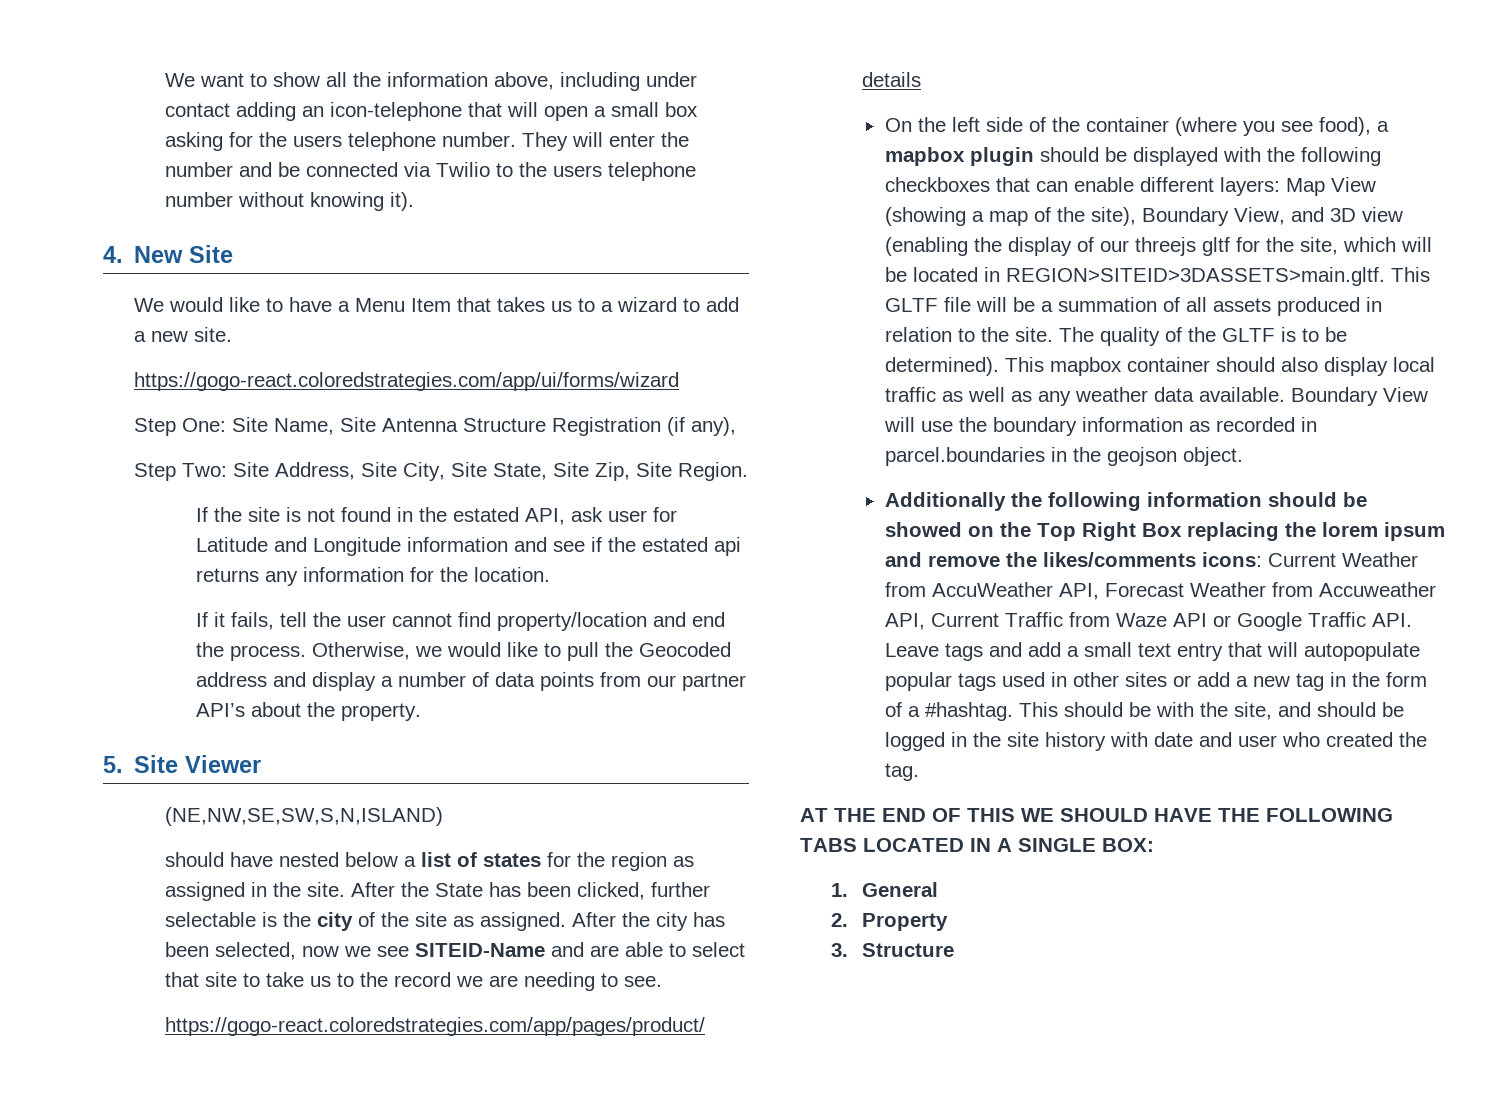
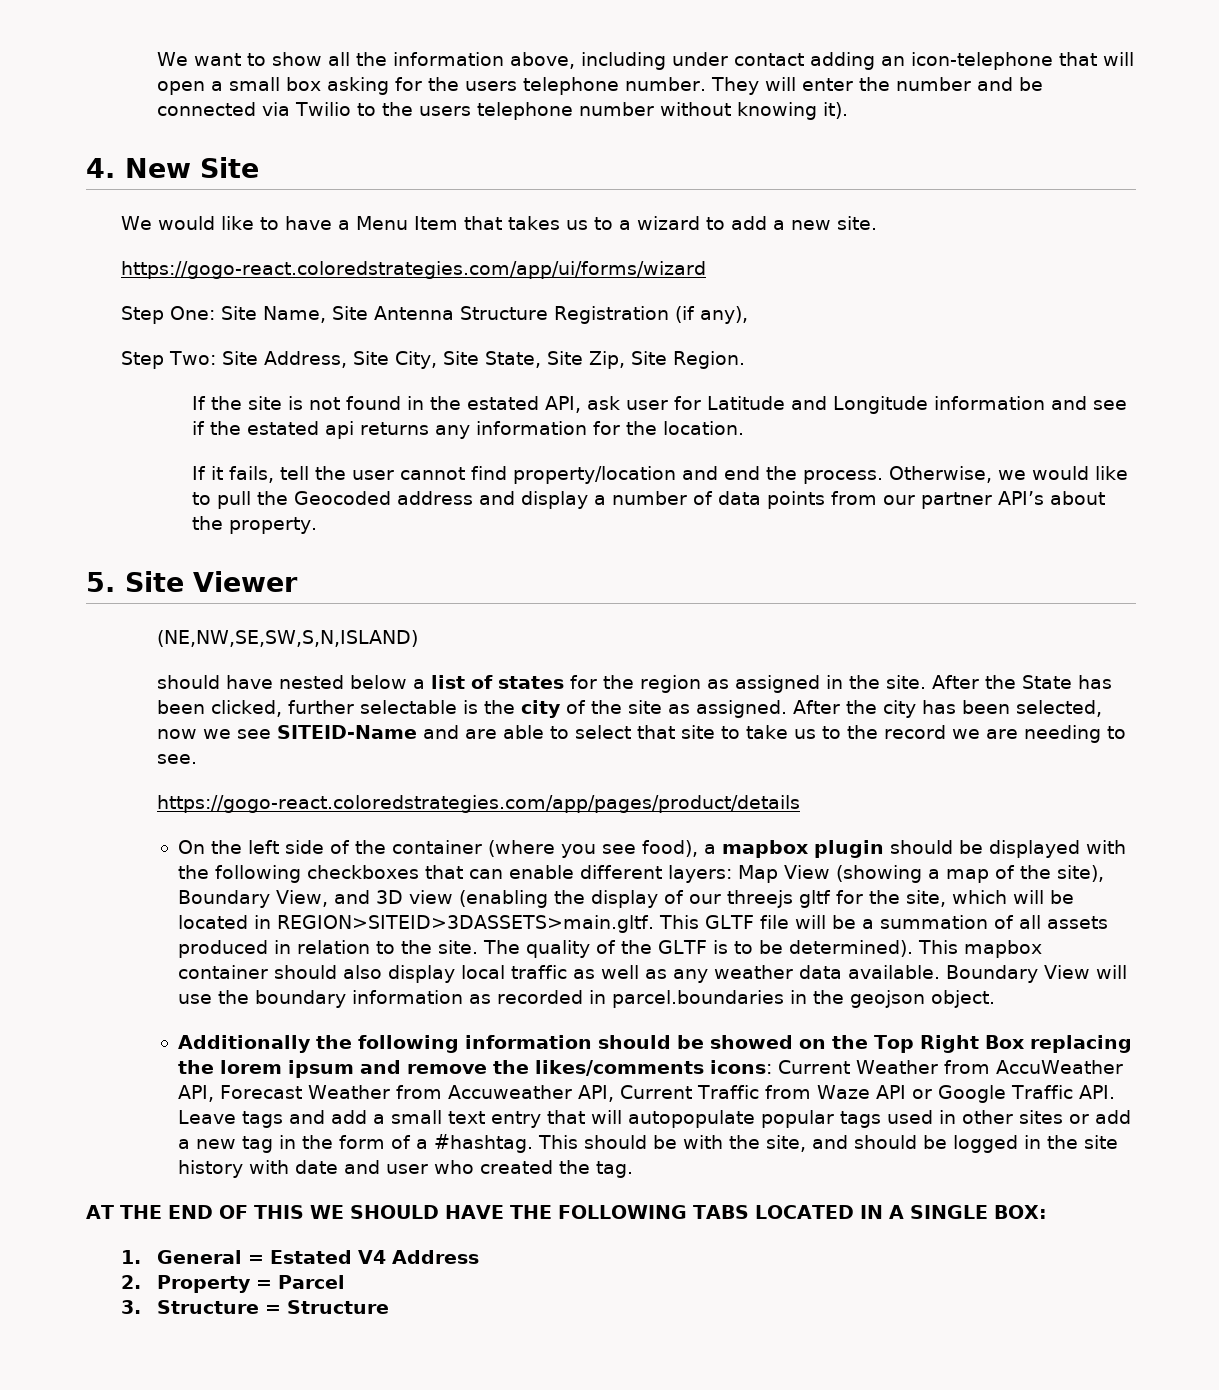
(939, 889) none -> [247,1250,479,1264] = Estated V4 Address
(949, 922) none -> [255,1275,345,1289] = Parcel
(955, 950) none -> [264,1300,389,1314] = Structure

